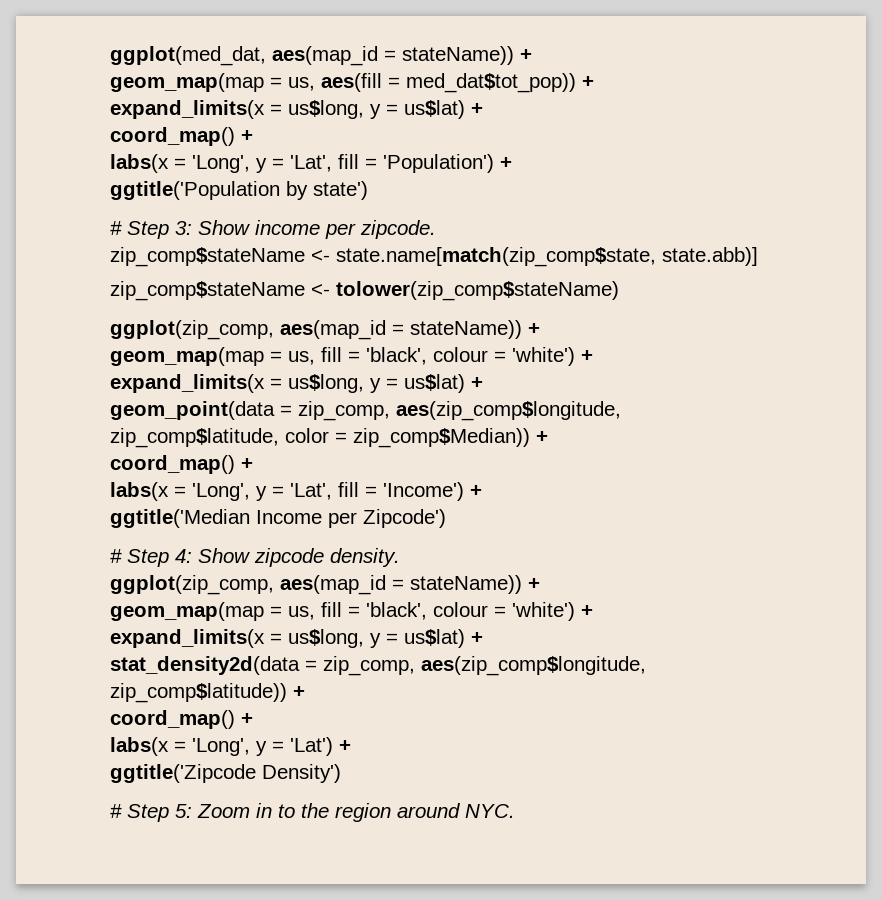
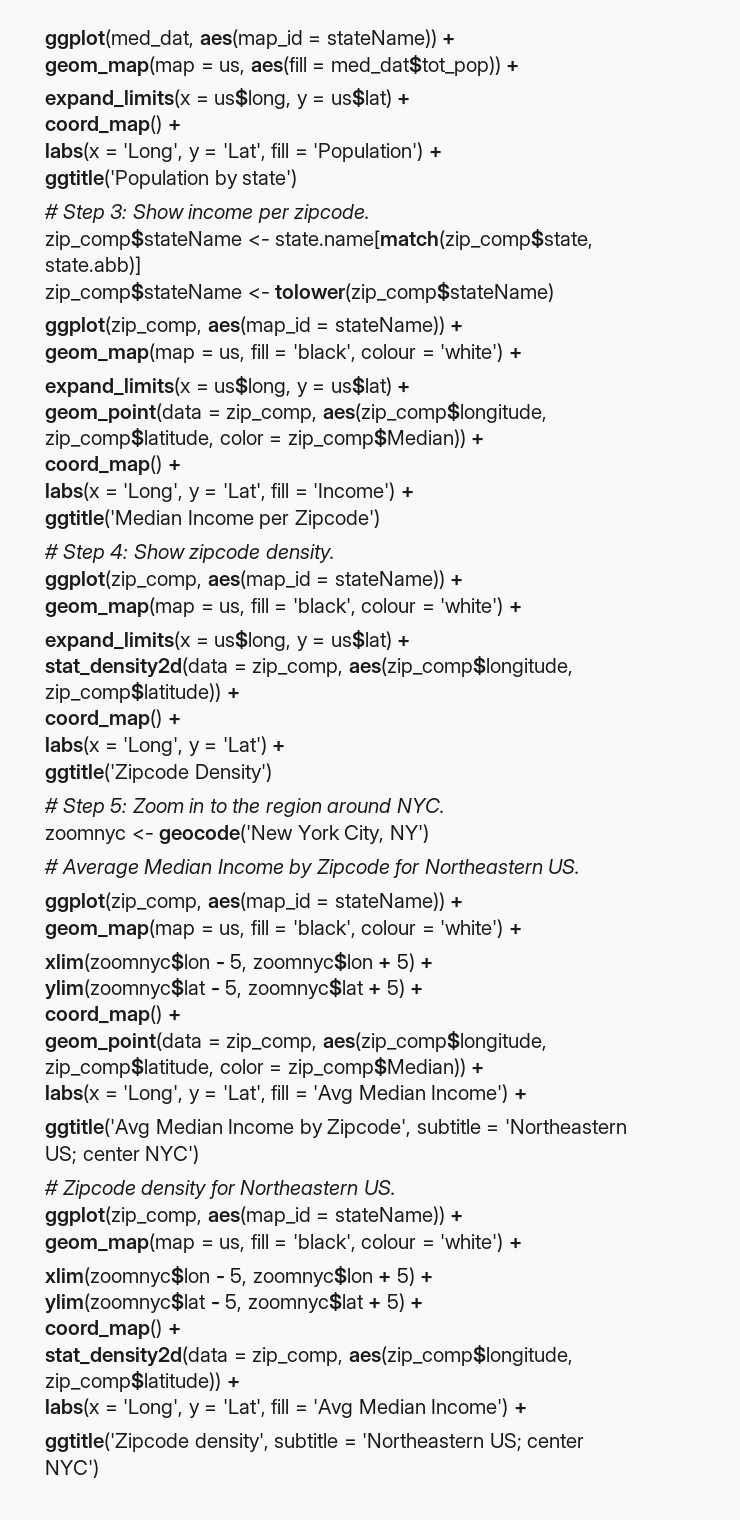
(515, 811) none -> [45,824,429,844] [44,859,581,878] [45,892,464,912] [45,919,522,939] [45,951,434,973] [45,977,424,1000] [45,1005,181,1025] [45,1030,547,1052] [45,1056,485,1078] [45,1084,527,1104] [45,1118,627,1138] [45,1145,200,1164] [44,1180,396,1199] [45,1206,464,1226] [45,1233,522,1253] [45,1265,434,1287] [45,1291,424,1314] [45,1319,181,1339] [45,1344,573,1367] [45,1370,240,1392] [45,1398,527,1418] [45,1432,585,1452] [45,1459,99,1478] // zoomnyc <- geocode('New York City, NY') // # Average Median Income by Zipcode for Northeastern US. // ggplot(zip_comp, aes(map_id = stateName)) + // geom_map(map = us, fill = 'black', colour = 'white') + // xlim(zoomnyc$lon - 5, zoomnyc$lon + 5) + // ylim(zoomnyc$lat - 5, zoomnyc$lat + 5) + // coord_map() + // geom_point(data = zip_comp, aes(zip_comp$longitude, zip_comp$latitude, color = zip_comp$Median)) + // labs(x = 'Long', y = 'Lat', fill = 'Avg Median Income') + // ggtitle('Avg Median Income by Zipcode', subtitle = 'Northeastern US; center NYC') // # Zipcode density for Northeastern US. // ggplot(zip_comp, aes(map_id = stateName)) + // geom_map(map = us, fill = 'black', colour = 'white') + // xlim(zoomnyc$lon - 5, zoomnyc$lon + 5) + // ylim(zoomnyc$lat - 5, zoomnyc$lat + 5) + // coord_map() + // stat_density2d(data = zip_comp, aes(zip_comp$longitude, zip_comp$latitude)) + // labs(x = 'Long', y = 'Lat', fill = 'Avg Median Income') + // ggtitle('Zipcode density', subtitle = 'Northeastern US; center NYC')

